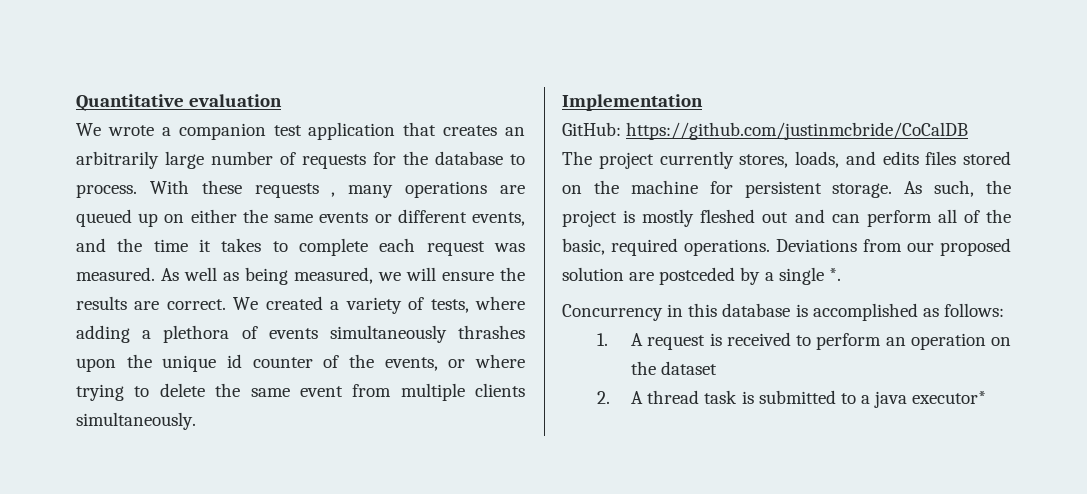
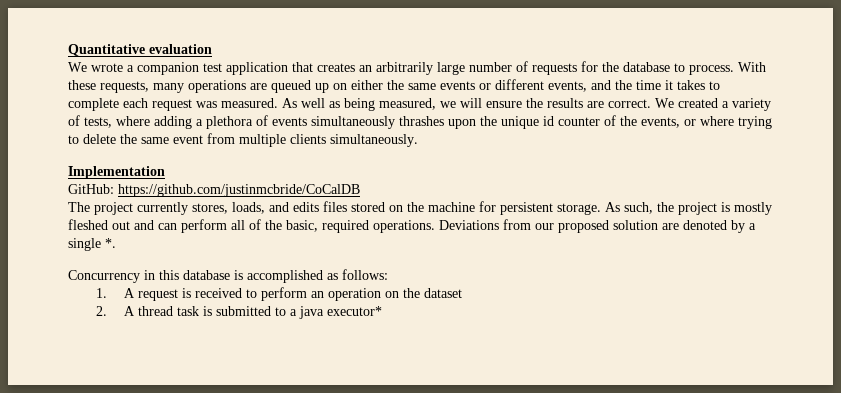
[254,183,336,198] requests , -> [100,81,149,93] requests,
[659,267,736,285] postceded -> [683,220,727,230] denoted

